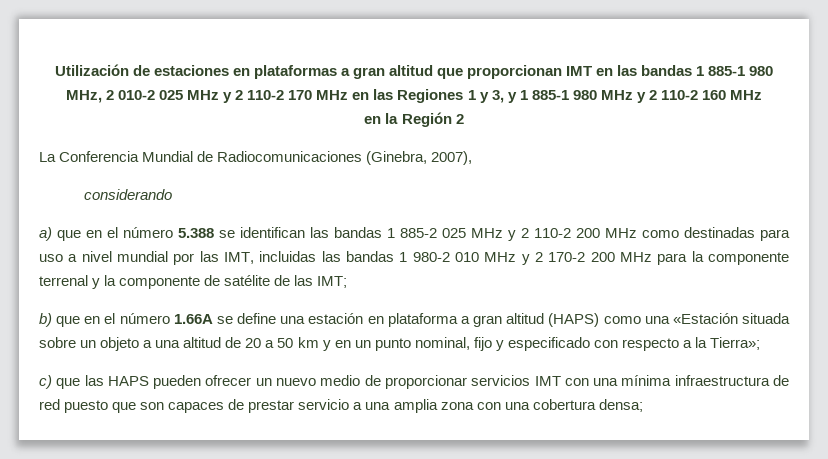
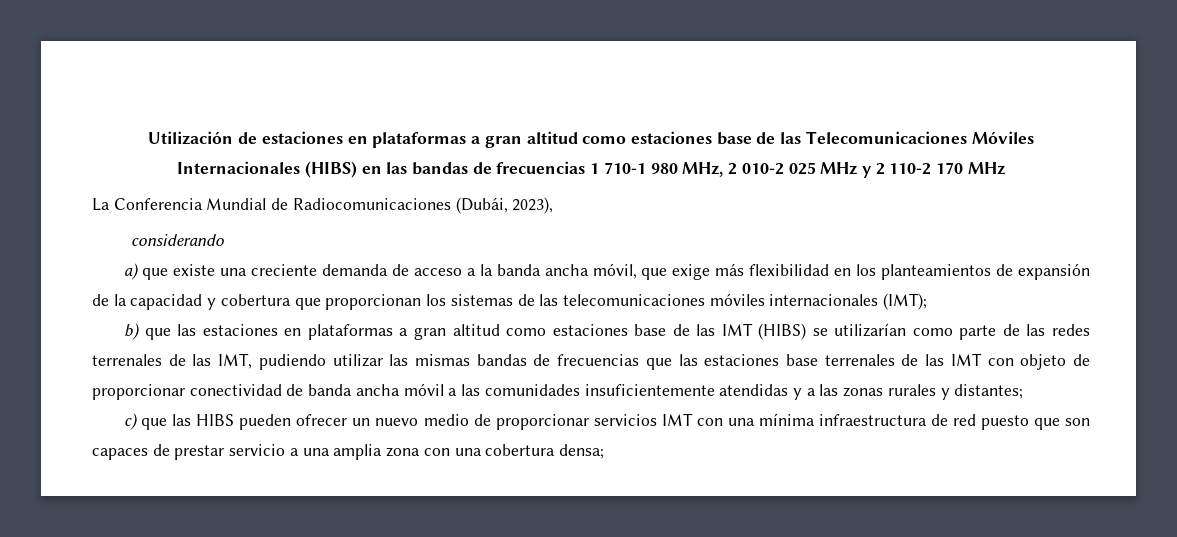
[437,65,746,79] que proporcionan IMT en las bandas 1 885-1 -> [582,131,1034,145] [177,161,646,178] como estaciones base de las Telecomunicaciones Móviles Internacionales (HIBS) en las bandas de frecuencias 1 710-1
[352,89,763,103] [364,112,464,127] en las Regiones 1 y 3, y 1 885-1 980 MHz y 2 110-2 160 MHz // en la Región 2 -> (1005, 168) none
[366,151,473,165] (Ginebra, 2007), -> [455,197,554,214] (Dubái, 2023),
[86,227,790,241] [39,251,790,265] [39,275,348,289] [39,313,790,327] [39,337,761,351] en el número 5.388 se identifican las bandas 1 885-2 025 MHz y 2 110-2 200 MHz como destinadas para uso a nivel mundial por las IMT, incluidas las bandas 1 980-2 010 MHz y 2 170-2 200 MHz para la componente terrenal y la componente de satélite de las IMT; // b) que en el número 1.66A se define una estación en plataforma a gran altitud (HAPS) como una «Estación situada sobre un objeto a una altitud de 20 a 50 km y en un punto nominal, fijo y especificado con respecto a la Tierra»; -> [173,263,1090,280] [92,293,928,310] [124,323,1091,340] [92,353,1090,370] [92,383,1024,400] existe una creciente demanda de acceso a la banda ancha móvil, que exige más flexibilidad en los planteamientos de expansión de la capacidad y cobertura que proporcionan los sistemas de las telecomunicaciones móviles internacionales (IMT); // b) que las estaciones en plataformas a gran altitud como estaciones base de las IMT (HIBS) se utilizarían como parte de las redes terrenales de las IMT, pudiendo utilizar las mismas bandas de frecuencias que las estaciones base terrenales de las IMT con objeto de proporcionar conectividad de banda ancha móvil a las comunidades insuficientemente atendidas y a las zonas rurales y distantes;
[107,376,149,386] HAPS -> [196,414,235,426] HIBS

